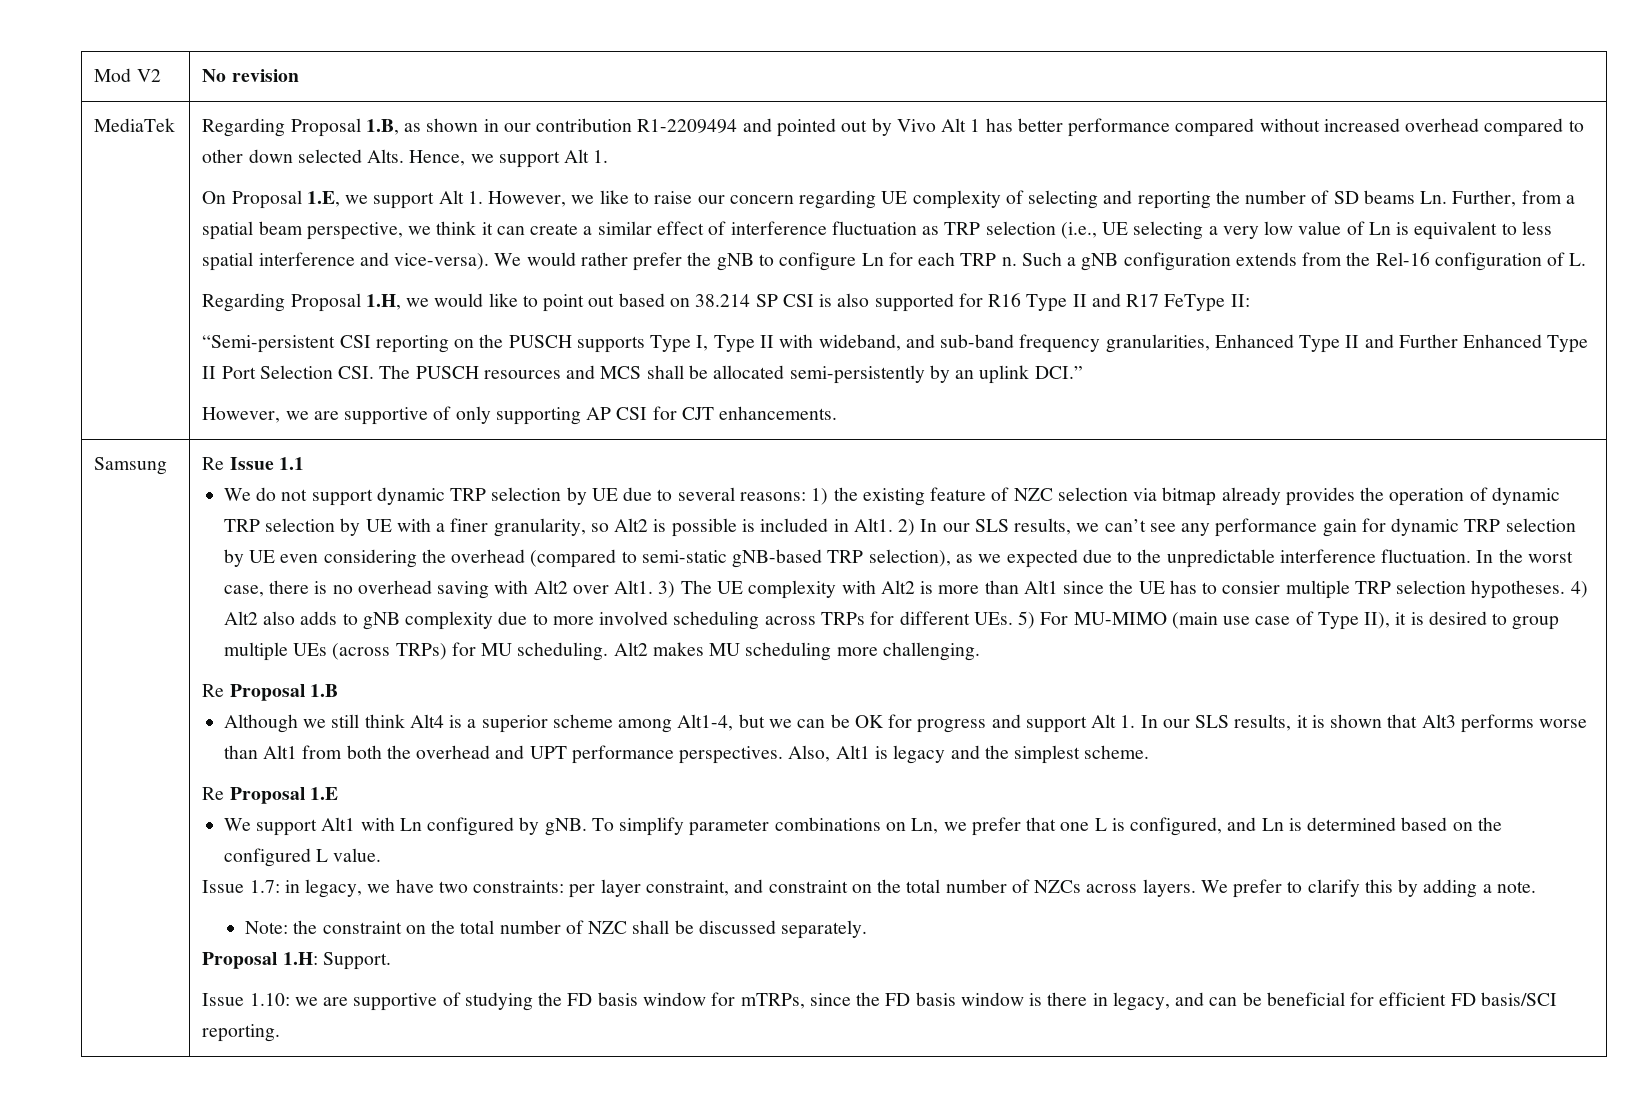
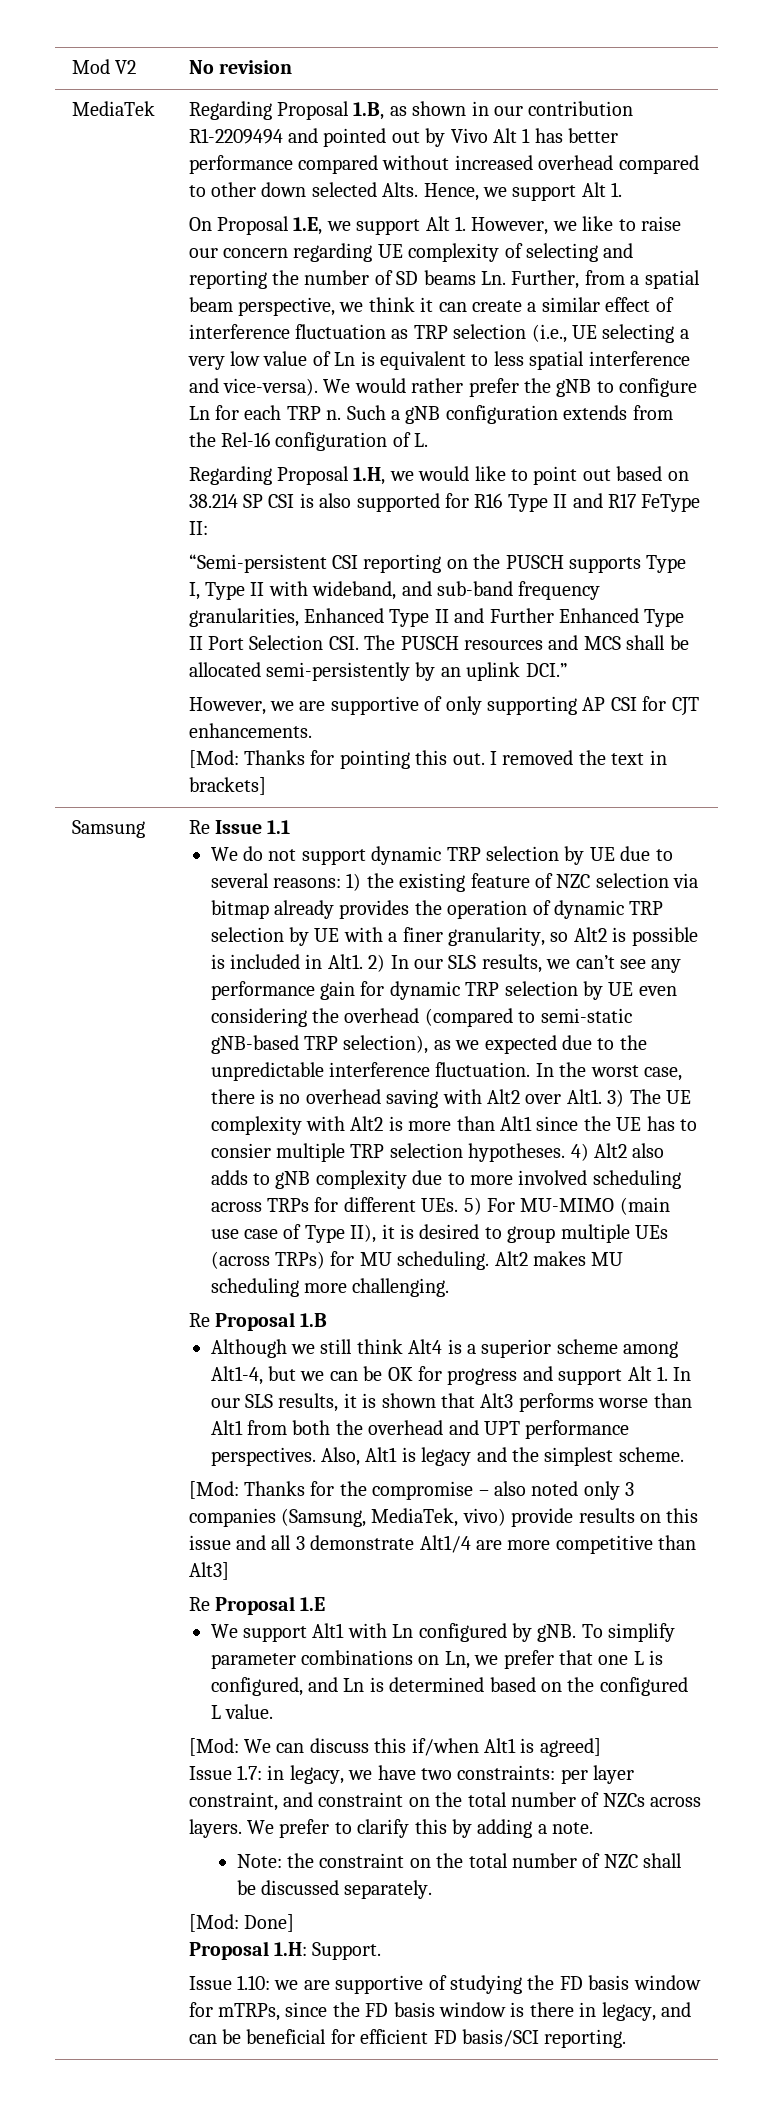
(838, 413) none -> [188,750,667,769] [188,777,266,795] // [Mod: Thanks for pointing this out. I removed the text in brackets]
(1150, 752) none -> [188,1481,635,1500] [188,1508,699,1527] [188,1535,697,1554] [188,1562,229,1580] // [Mod: Thanks for the compromise – also noted only 3 companies (Samsung, MediaTek, vivo) provide results on this issue and all 3 demonstrate Alt1/4 are more competitive than Alt3]
(382, 855) none -> [188,1738,601,1757] // [Mod: We can discuss this if/when Alt1 is agreed]
(868, 929) none -> [188,1914,294,1932] // [Mod: Done]

